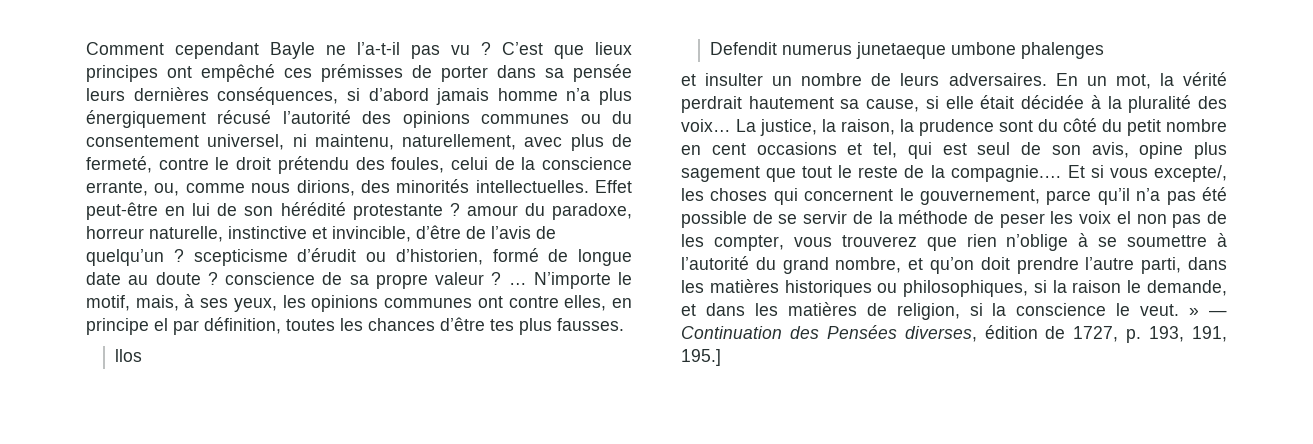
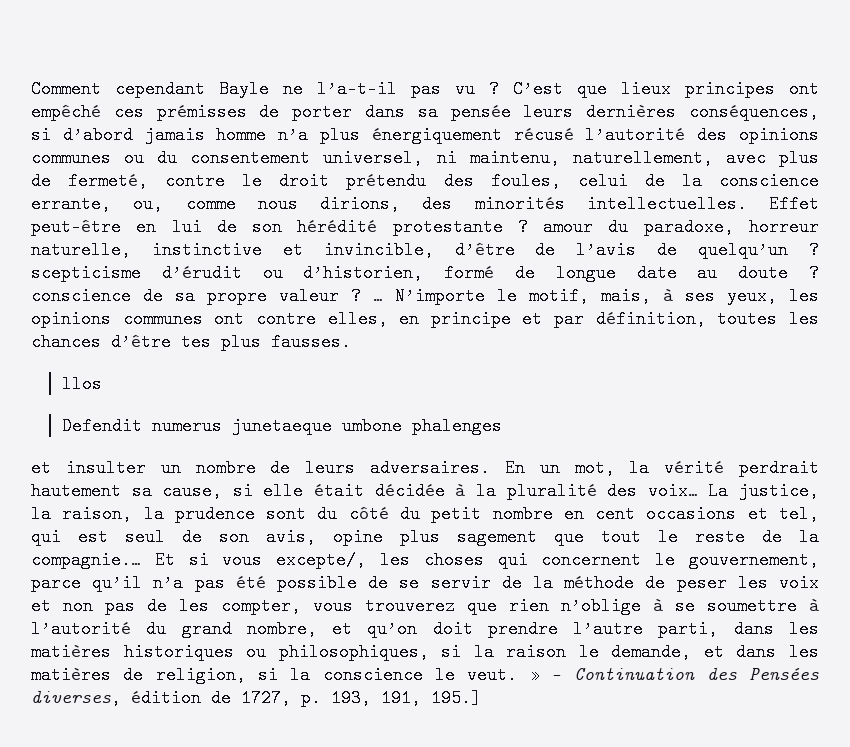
[154,318,168,331] el -> [522,310,543,328] et
[1116,211,1131,224] el -> [31,597,51,615] et

